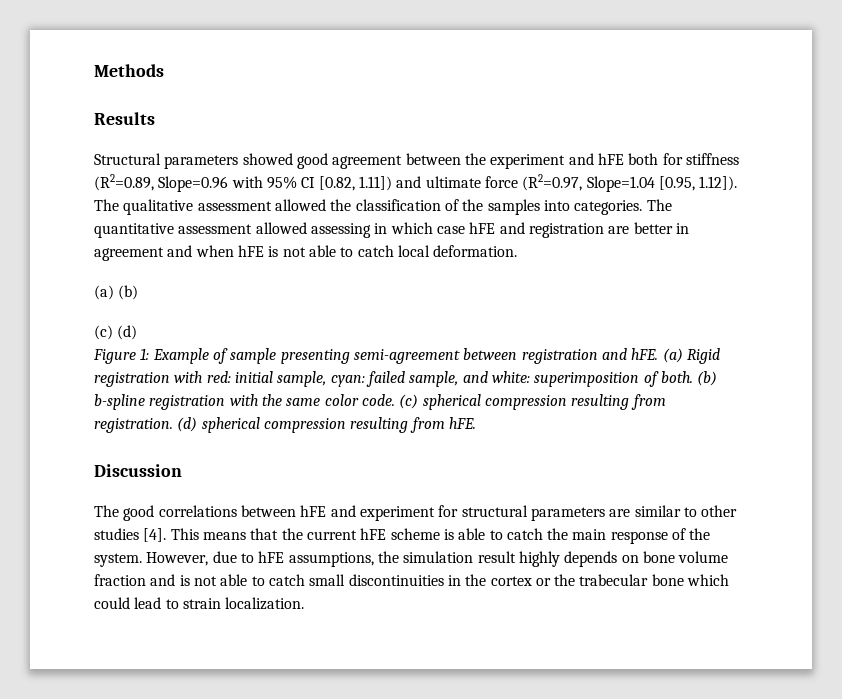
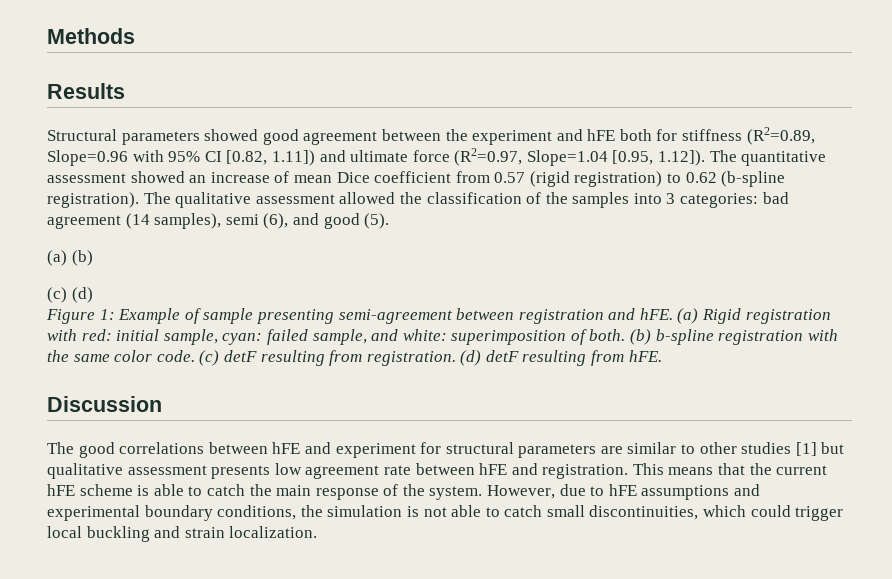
(119, 205) none -> [741,151,827,166] [47,171,786,187] [47,192,171,208] quantitative assessment showed an increase of mean Dice coefficient from 0.57 (rigid registration) to 0.62 (b-spline registration). The
[574,199,672,215] [94,222,689,238] [94,245,518,261] categories. The quantitative assessment allowed assessing in which case hFE and registration are better in agreement and when hFE is not able to catch local deformation. -> [666,192,789,208] [47,213,390,229] 3 categories: bad agreement (14 samples), semi (6), and good (5).
[422,394,567,410] spherical compression -> [223,350,257,362] detF
[201,417,346,433] spherical compression -> [485,350,519,362] detF
[143,528,167,542] [4]. -> [795,442,845,456] [47,463,629,479] [1] but qualitative assessment presents low agreement rate between hFE and registration.
[288,551,729,567] [94,574,176,586] assumptions, the simulation result highly depends on bone volume fraction and -> [641,484,761,500] [47,505,403,521] assumptions and experimental boundary conditions, the simulation
[348,574,730,586] [94,597,179,609] discontinuities in the cortex or the trabecular bone which could lead to -> [589,505,844,521] [47,526,181,542] discontinuities, which could trigger local buckling and

